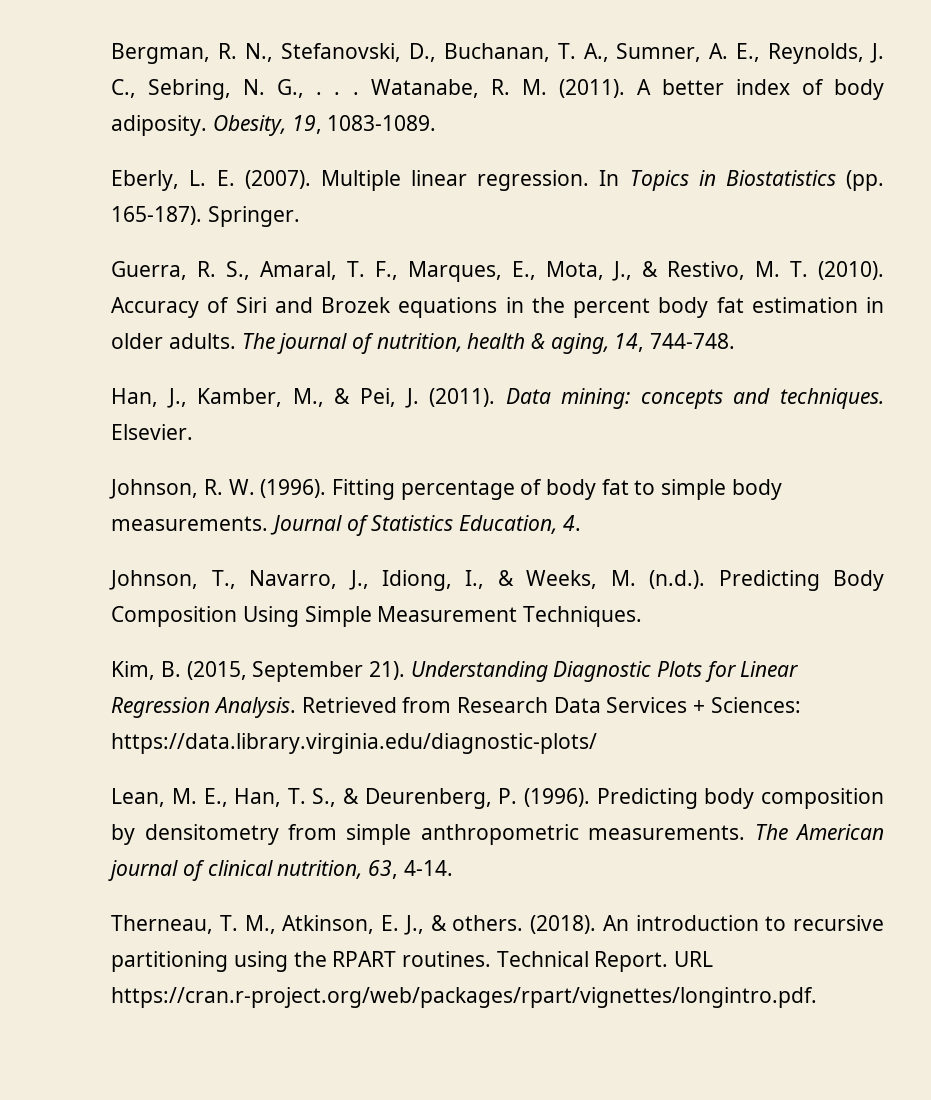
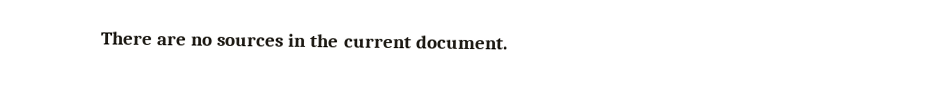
[111,43,885,64] [111,79,885,100] [111,115,437,136] [111,170,885,191] [111,206,300,227] [111,261,884,282] [111,297,884,318] [111,333,735,354] [111,388,885,409] [111,424,194,440] [109,479,782,500] [111,515,581,536] [109,570,885,591] [111,606,642,627] [111,661,800,682] [111,697,801,718] [111,733,598,754] [111,788,885,809] [111,824,885,845] [108,860,453,881] [111,915,884,935] [111,951,713,972] [111,987,818,1008] Bergman, R. N., Stefanovski, D., Buchanan, T. A., Sumner, A. E., Reynolds, J. C., Sebring, N. G., . . . Watanabe, R. M. (2011). A better index of body adiposity. Obesity, 19, 1083-1089. // Eberly, L. E. (2007). Multiple linear regression. In Topics in Biostatistics (pp. 165-187). Springer. // Guerra, R. S., Amaral, T. F., Marques, E., Mota, J., & Restivo, M. T. (2010). Accuracy of Siri and Brozek equations in the percent body fat estimation in older adults. The journal of nutrition, health & aging, 14, 744-748. // Han, J., Kamber, M., & Pei, J. (2011). Data mining: concepts and techniques. Elsevier. // Johnson, R. W. (1996). Fitting percentage of body fat to simple body measurements. Journal of Statistics Education, 4. // Johnson, T., Navarro, J., Idiong, I., & Weeks, M. (n.d.). Predicting Body Composition Using Simple Measurement Techniques. // Kim, B. (2015, September 21). Understanding Diagnostic Plots for Linear Regression Analysis. Retrieved from Research Data Services + Sciences: https://data.library.virginia.edu/diagnostic-plots/ // Lean, M. E., Han, T. S., & Deurenberg, P. (1996). Predicting body composition by densitometry from simple anthropometric measurements. The American journal of clinical nutrition, 63, 4-14. // Therneau, T. M., Atkinson, E. J., & others. (2018). An introduction to recursive partitioning using the RPART routines. Technical Report. URL https://cran.r-project.org/web/packages/rpart/vignettes/longintro.pdf. -> [99,31,508,50] There are no sources in the current document.

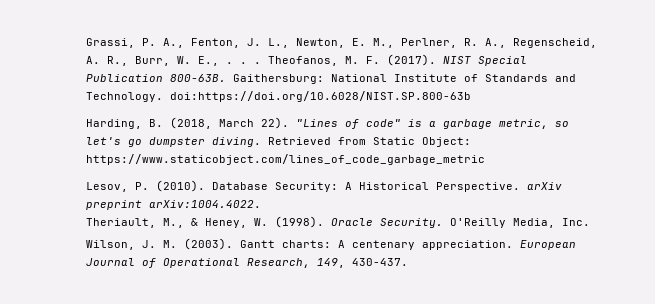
[99,31,508,50] There are no sources in the current document. -> [85,38,597,48] [85,54,527,66] [85,74,576,84] [85,91,471,102] [85,117,569,129] [85,137,471,147] [85,154,485,165] [85,180,562,192] [85,200,261,210] [85,216,590,228] [85,238,576,250] [85,258,408,268] Grassi, P. A., Fenton, J. L., Newton, E. M., Perlner, R. A., Regenscheid, A. R., Burr, W. E., . . . Theofanos, M. F. (2017). NIST Special Publication 800-63B. Gaithersburg: National Institute of Standards and Technology. doi:https://doi.org/10.6028/NIST.SP.800-63b // Harding, B. (2018, March 22). "Lines of code" is a garbage metric, so let's go dumpster diving. Retrieved from Static Object: https://www.staticobject.com/lines_of_code_garbage_metric // Lesov, P. (2010). Database Security: A Historical Perspective. arXiv preprint arXiv:1004.4022. // Theriault, M., & Heney, W. (1998). Oracle Security. O'Reilly Media, Inc. // Wilson, J. M. (2003). Gantt charts: A centenary appreciation. European Journal of Operational Research, 149, 430-437.

